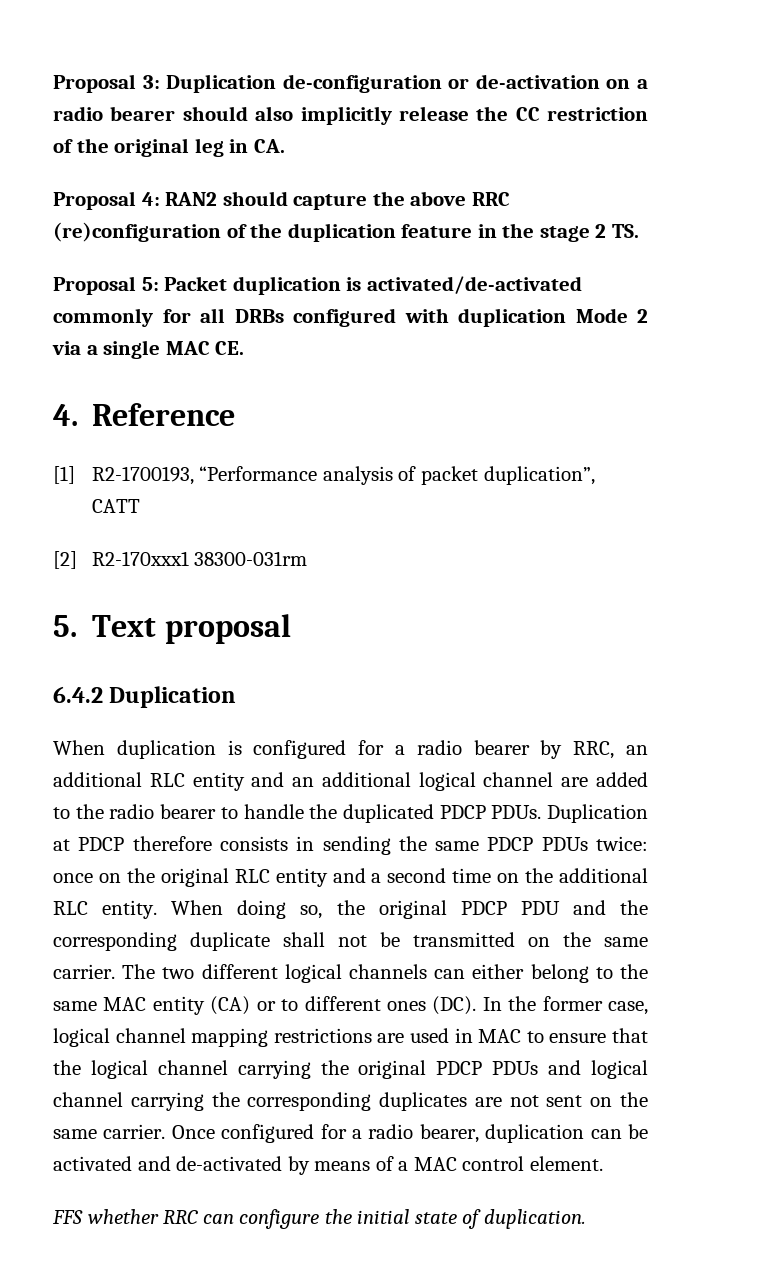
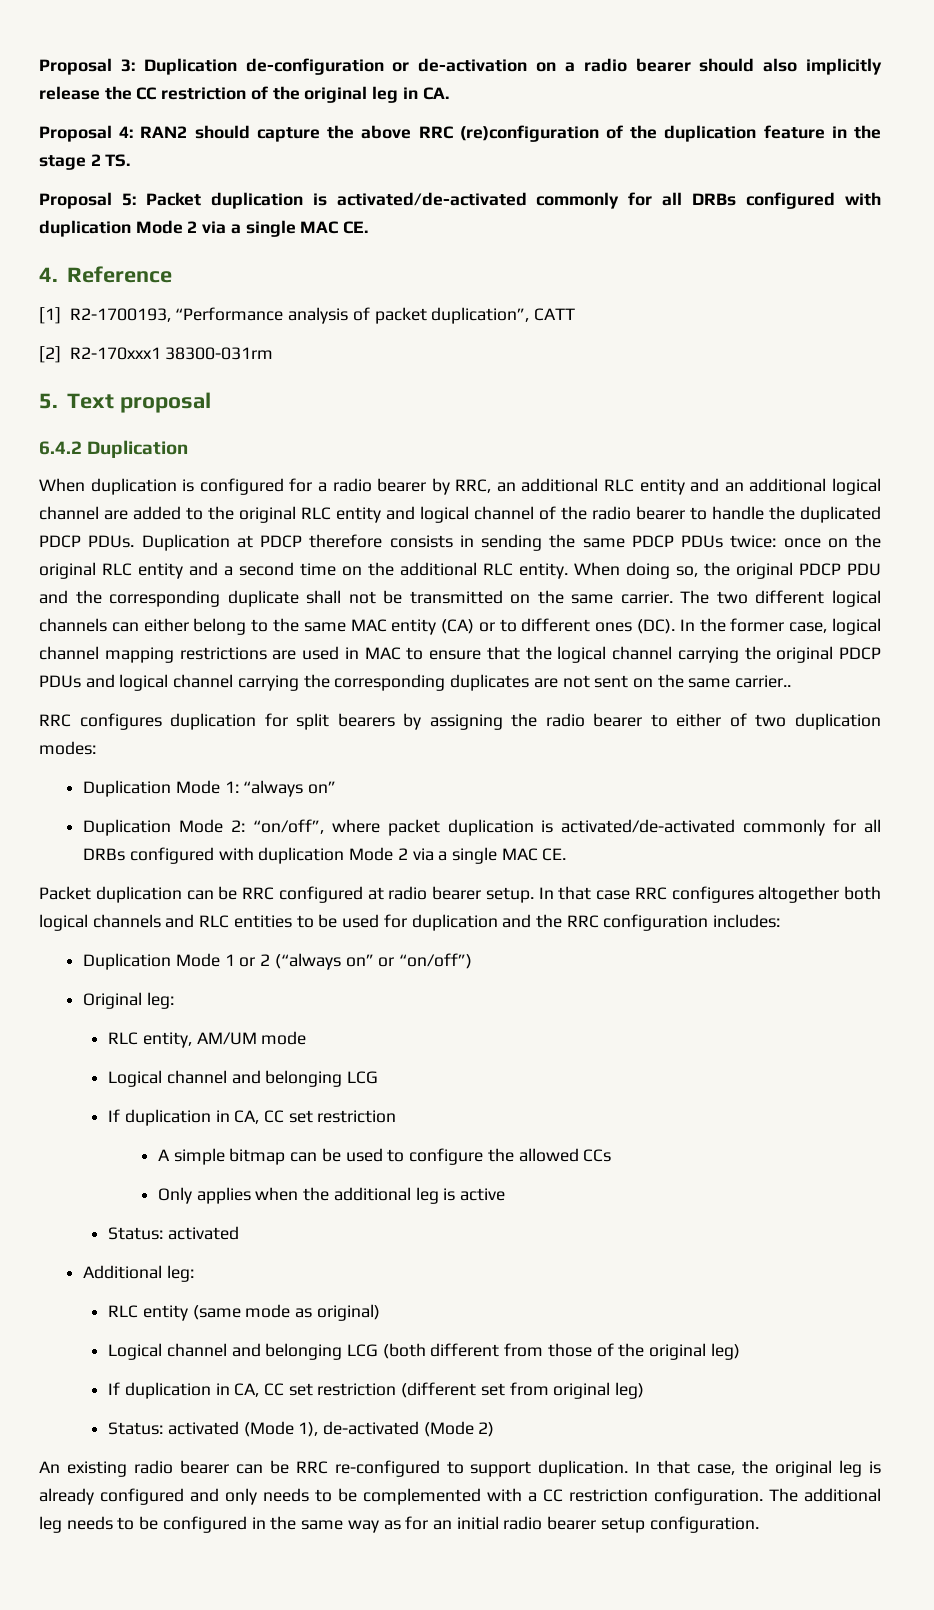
(104, 811) none -> [239,506,587,523] original RLC entity and logical channel of the
[103,1124,648,1143] [53,1156,603,1175] [52,1209,586,1229] carrier. Once configured for a radio bearer, duplication can be activated and de-activated by means of a MAC control element. // FFS whether RRC can configure the initial state of duplication. -> [735,675,792,688] [39,713,881,730] [39,741,96,755] [83,780,337,797] [83,819,881,836] [83,847,567,864] [39,886,881,903] [39,914,781,931] [83,953,472,970] [83,992,174,1009] [108,1031,307,1048] [108,1070,379,1087] [108,1109,397,1126] [158,1148,612,1165] [158,1187,506,1204] [108,1226,239,1240] [83,1265,194,1282] [108,1304,380,1321] [108,1343,740,1360] [108,1382,645,1399] [108,1421,495,1437] [39,1460,882,1477] [39,1488,881,1505] [39,1516,759,1533] carrier.. // RRC configures duplication for split bearers by assigning the radio bearer to either of two duplication modes: // Duplication Mode 1: “always on” // Duplication Mode 2: “on/off”, where packet duplication is activated/de-activated commonly for all DRBs configured with duplication Mode 2 via a single MAC CE. // Packet duplication can be RRC configured at radio bearer setup. In that case RRC configures altogether both logical channels and RLC entities to be used for duplication and the RRC configuration includes: // Duplication Mode 1 or 2 (“always on” or “on/off”) // Original leg: // RLC entity, AM/UM mode // Logical channel and belonging LCG // If duplication in CA, CC set restriction // A simple bitmap can be used to configure the allowed CCs // Only applies when the additional leg is active // Status: activated // Additional leg: // RLC entity (same mode as original) // Logical channel and belonging LCG (both different from those of the original leg) // If duplication in CA, CC set restriction (different set from original leg) // Status: activated (Mode 1), de-activated (Mode 2) // An existing radio bearer can be RRC re-configured to support duplication. In that case, the original leg is already configured and only needs to be complemented with a CC restriction configuration. The additional leg needs to be configured in the same way as for an initial radio bearer setup configuration.

